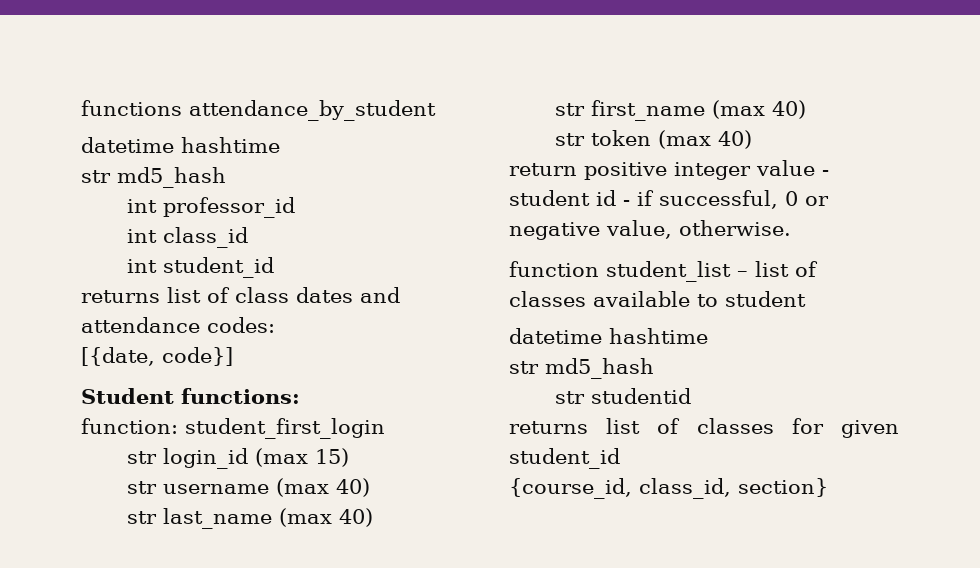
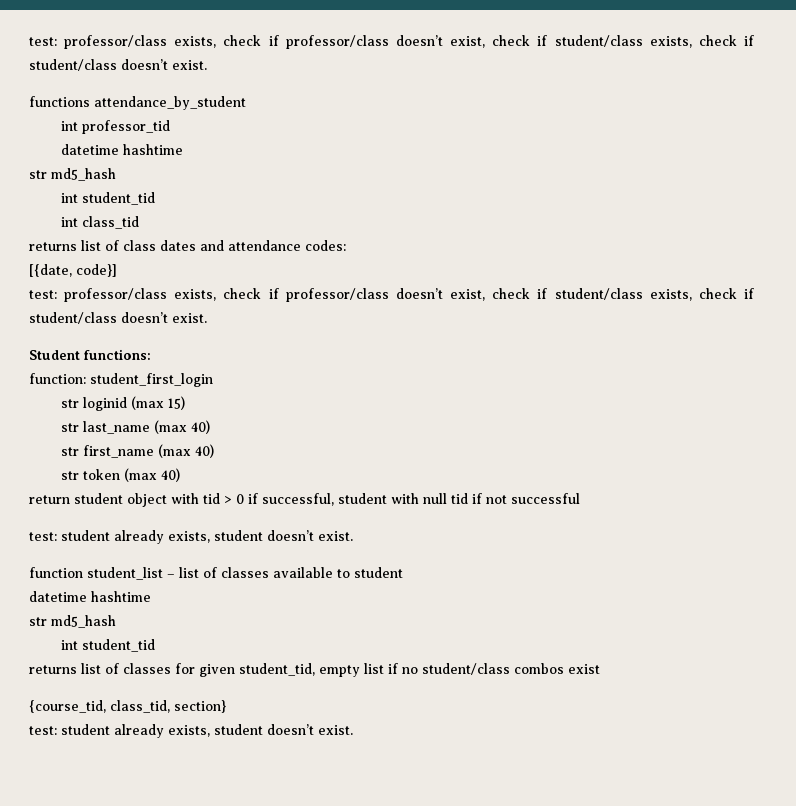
(81, 108) none -> [29,35,754,49] [29,59,207,71] test: professor/class exists, check if professor/class doesn’t exist, check if student/class exists, check if student/class doesn’t exist. //
[81,137,280,153] [81,167,226,188] [127,197,296,218] [127,227,249,248] [127,257,275,278] // datetime hashtime // str md5_hash // int professor_id // int class_id // int student_id -> [61,120,171,134] [61,144,184,155] [29,168,116,181] [61,192,156,205] [61,216,140,229] // int professor_tid // datetime hashtime // str md5_hash // int student_tid // int class_tid
(233, 356) none -> [29,288,754,302] [29,312,207,324] // test: professor/class exists, check if professor/class doesn’t exist, check if student/class exists, check if student/class doesn’t exist.
[163,448,249,469] login_id -> [83,397,128,411] loginid
[127,478,371,497] // str username (max 40) -> (186, 403) none
[584,160,829,180] [509,190,829,209] [509,220,791,240] positive integer value - student id - if successful, 0 or negative value, otherwise. -> [74,493,580,507] [29,530,353,544] student object with tid > 0 if successful, student with null tid if not successful // test: student already exists, student doesn’t exist.
[555,388,692,404] str studentid -> [61,639,156,652] int student_tid
[509,448,620,469] [509,478,828,499] student_id // {course_id, class_id, section} -> [239,663,600,677] [29,700,226,713] [29,724,353,738] student_tid, empty list if no student/class combos exist // {course_tid, class_tid, section} // test: student already exists, student doesn’t exist.

